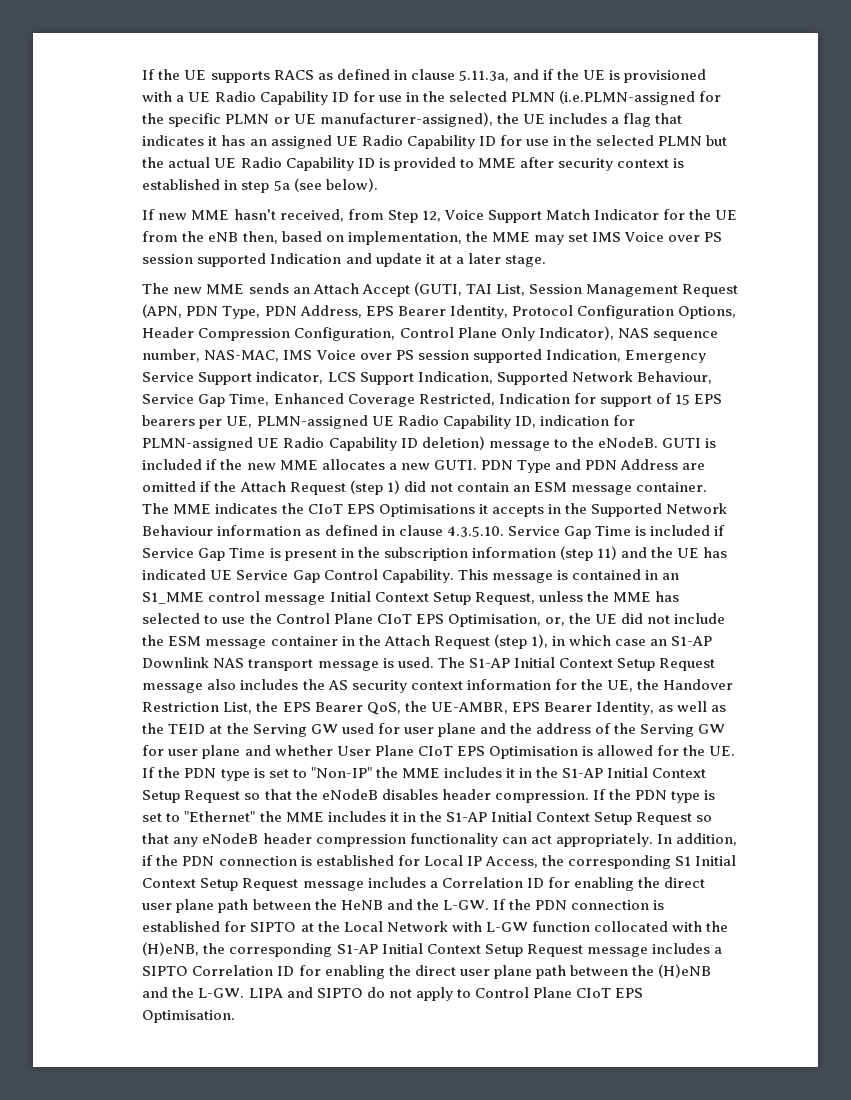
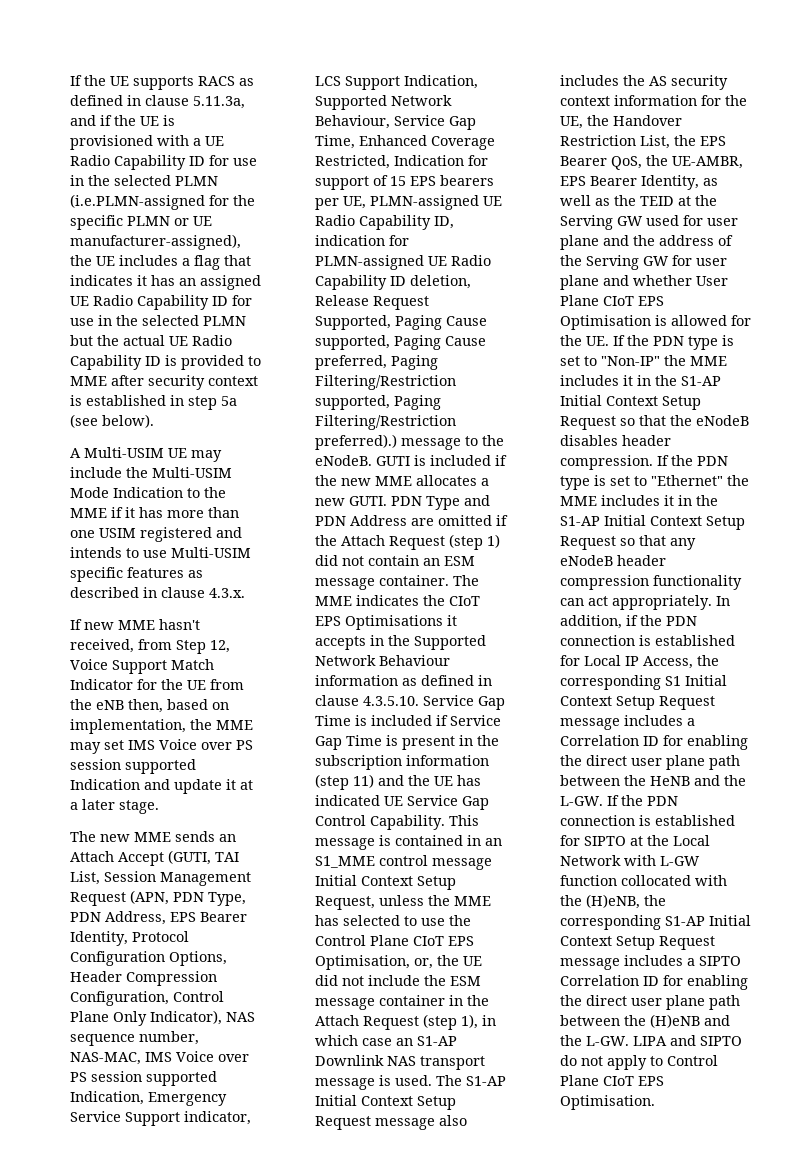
(378, 185) none -> [70,447,223,462] [70,467,233,478] [70,487,227,498] [70,507,240,518] [70,527,243,542] [70,547,252,558] [70,567,204,582] [70,587,246,598] // A Multi-USIM UE may include the Multi-USIM Mode Indication to the MME if it has more than one USIM registered and intends to use Multi-USIM specific features as described in clause 4.3.x.
[421,436,485,450] deletion) -> [410,275,472,289] [315,295,430,310] [315,315,488,330] [315,335,487,350] [315,355,439,370] [315,375,457,390] [315,395,442,410] [315,415,457,430] [315,434,398,450] deletion, Release Request Supported, Paging Cause supported, Paging Cause preferred, Paging Filtering/Restriction supported, Paging Filtering/Restriction preferred).)

